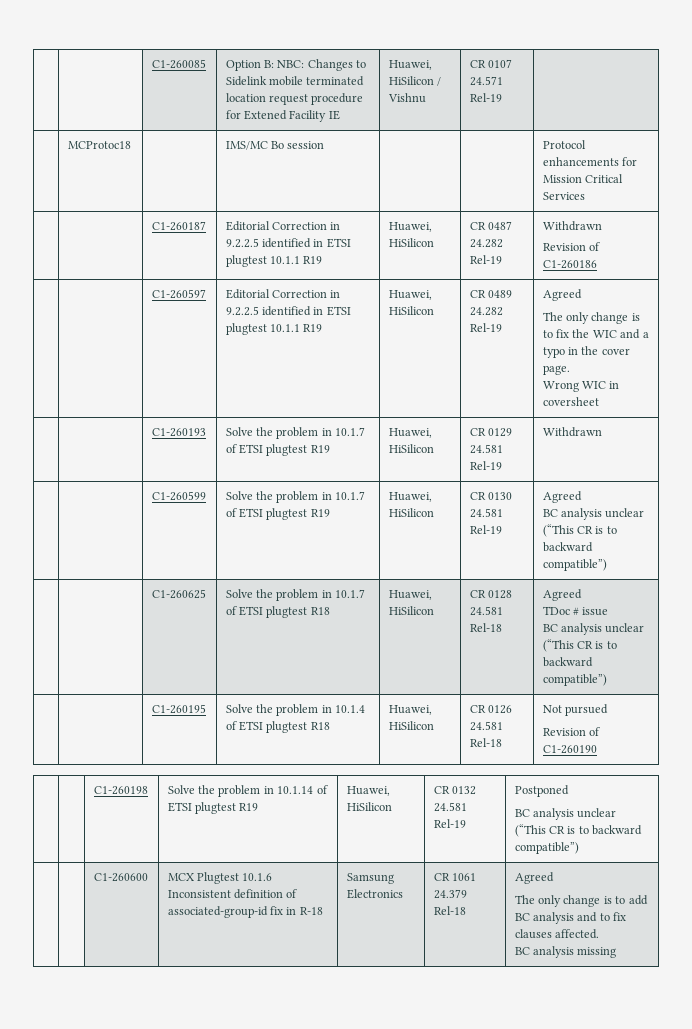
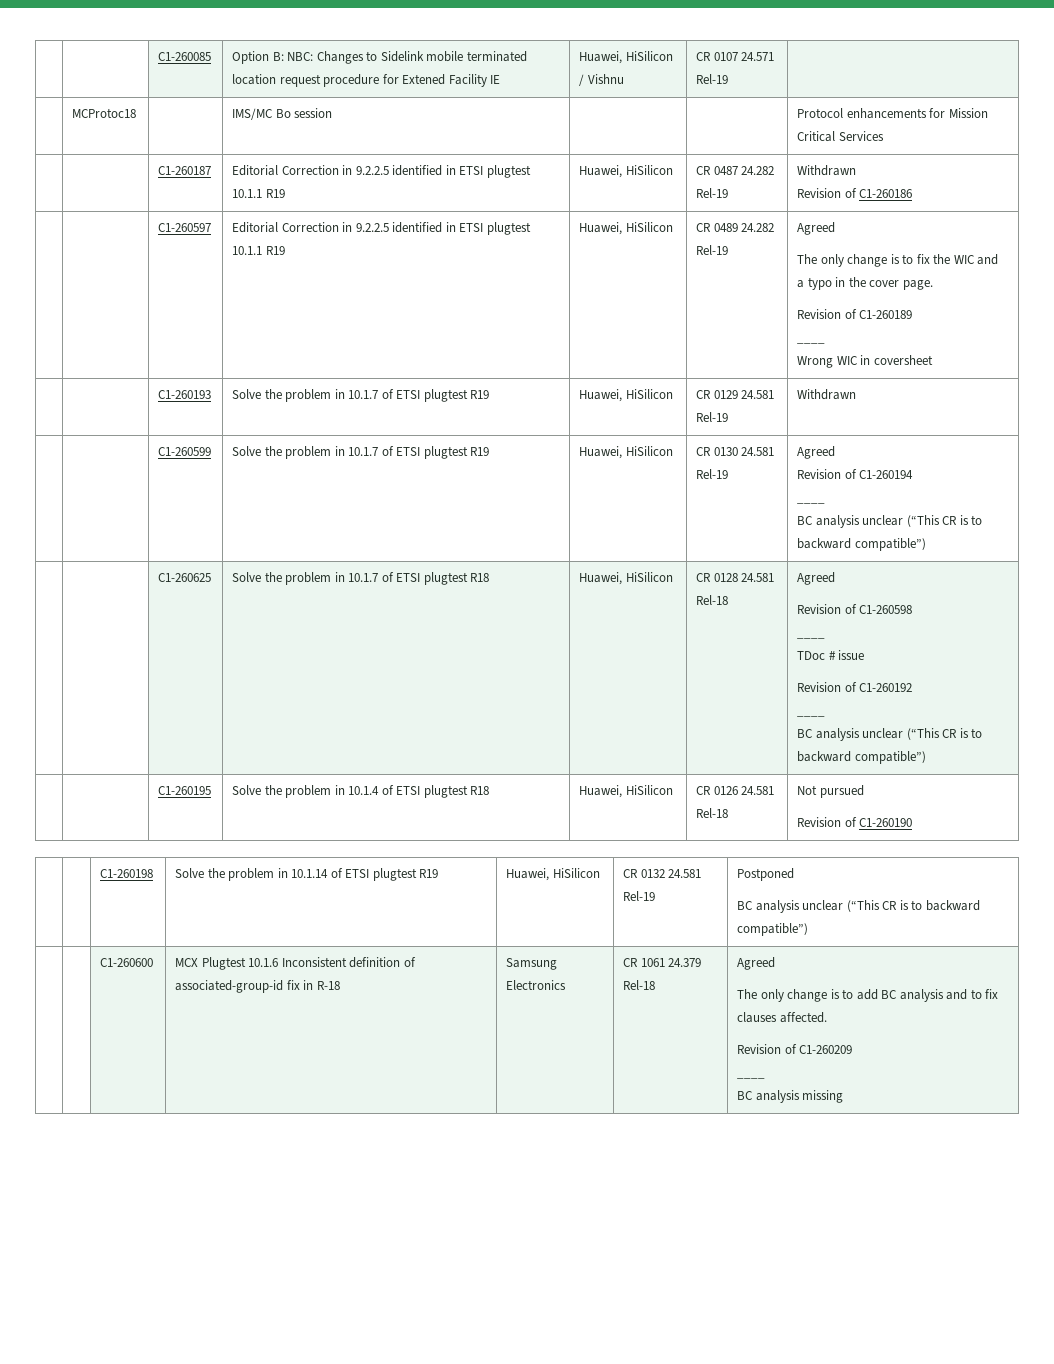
(570, 370) none -> [797,309,913,319] [797,342,826,344] // Revision of C1-260189 // ____
(582, 497) none -> [797,469,914,479] [797,502,826,504] // Revision of C1-260194 // ____
(582, 595) none -> [797,604,913,614] [797,637,826,639] // Revision of C1-260598 // ____
(609, 611) none -> [797,682,913,692] [797,715,826,717] // Revision of C1-260192 // ____
(600, 934) none -> [737,1044,853,1054] [737,1077,766,1079] // Revision of C1-260209 // ____

